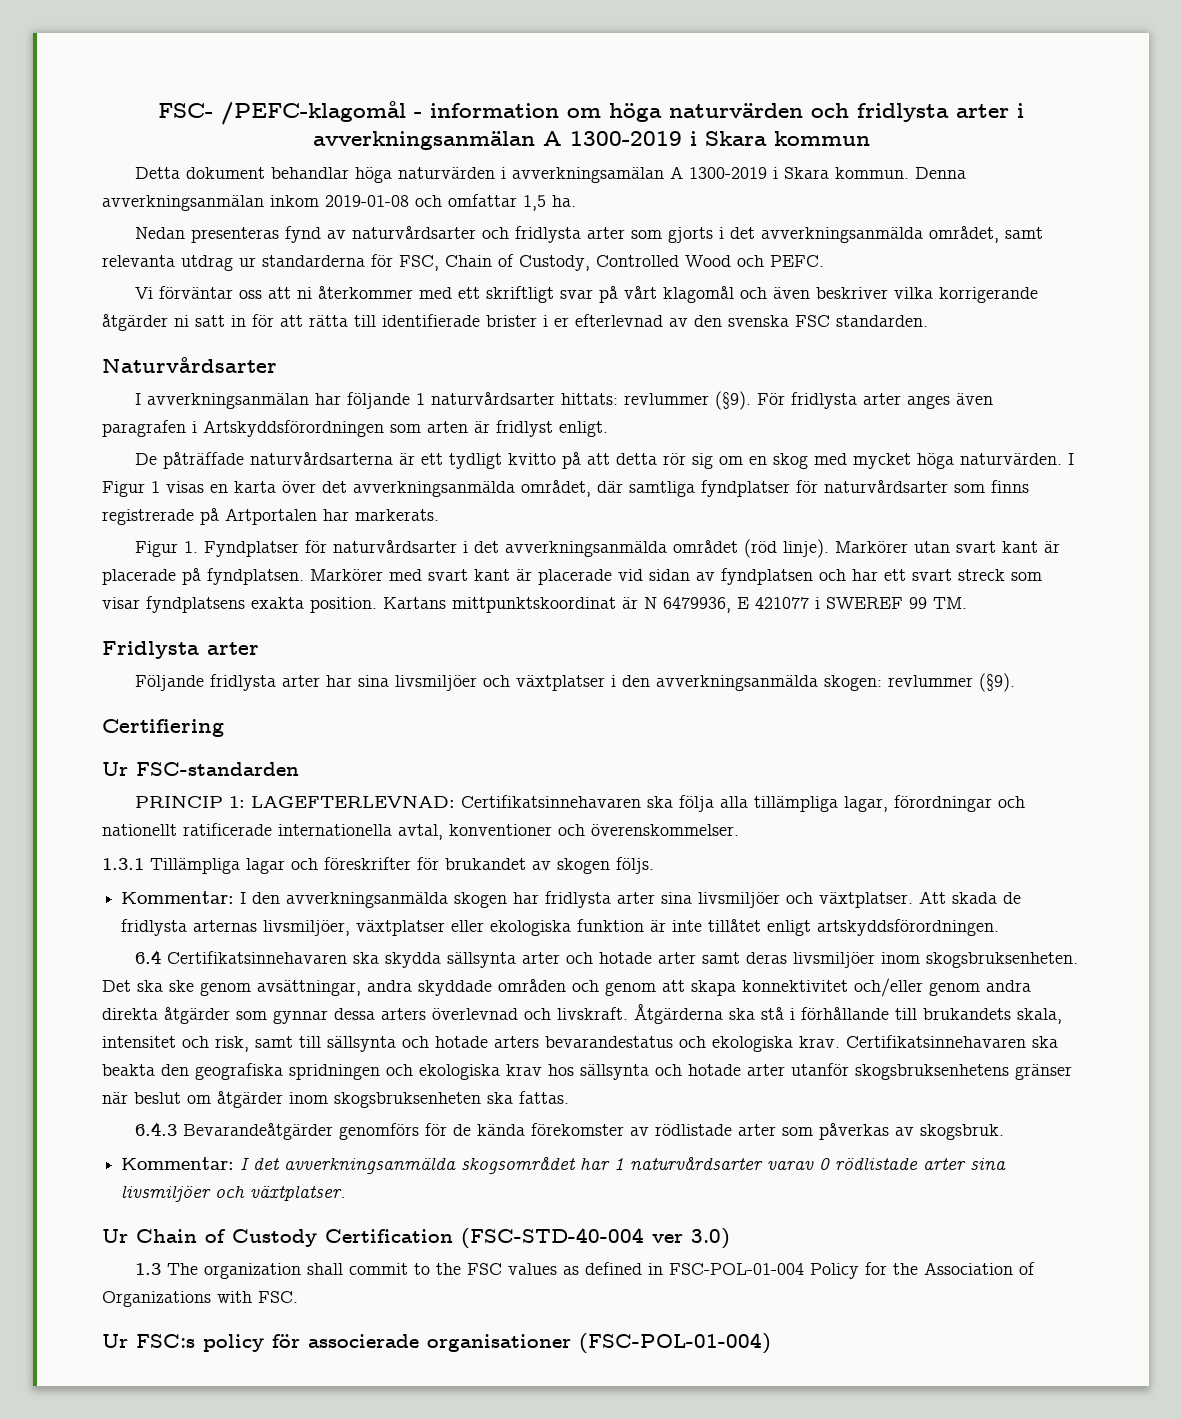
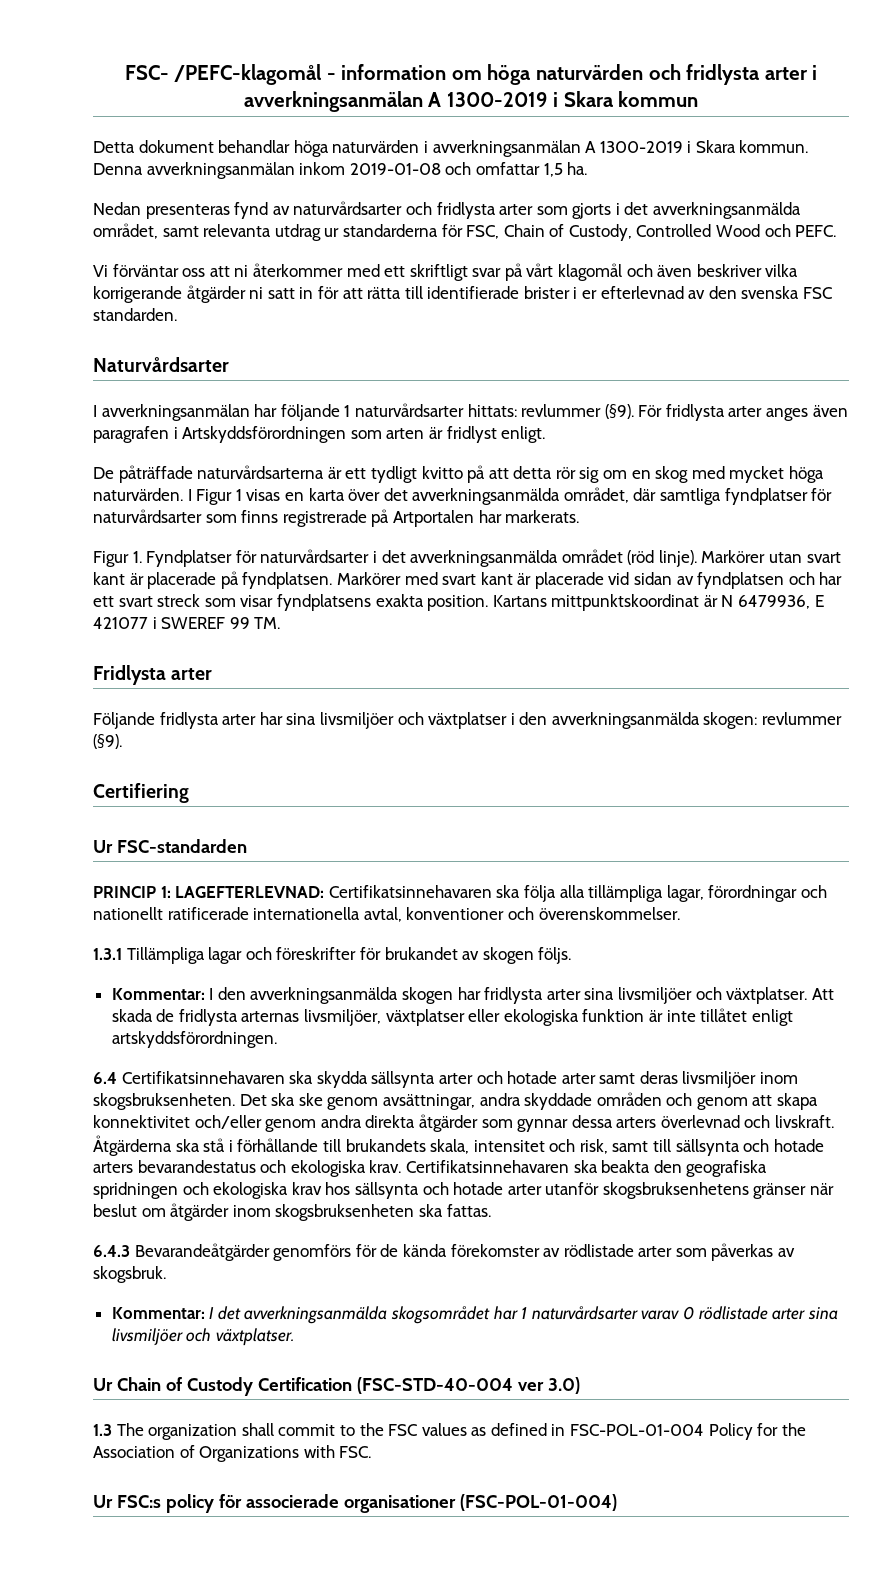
[512,167,665,183] avverkningsamälan -> [432,140,581,157] avverkningsanmälan

